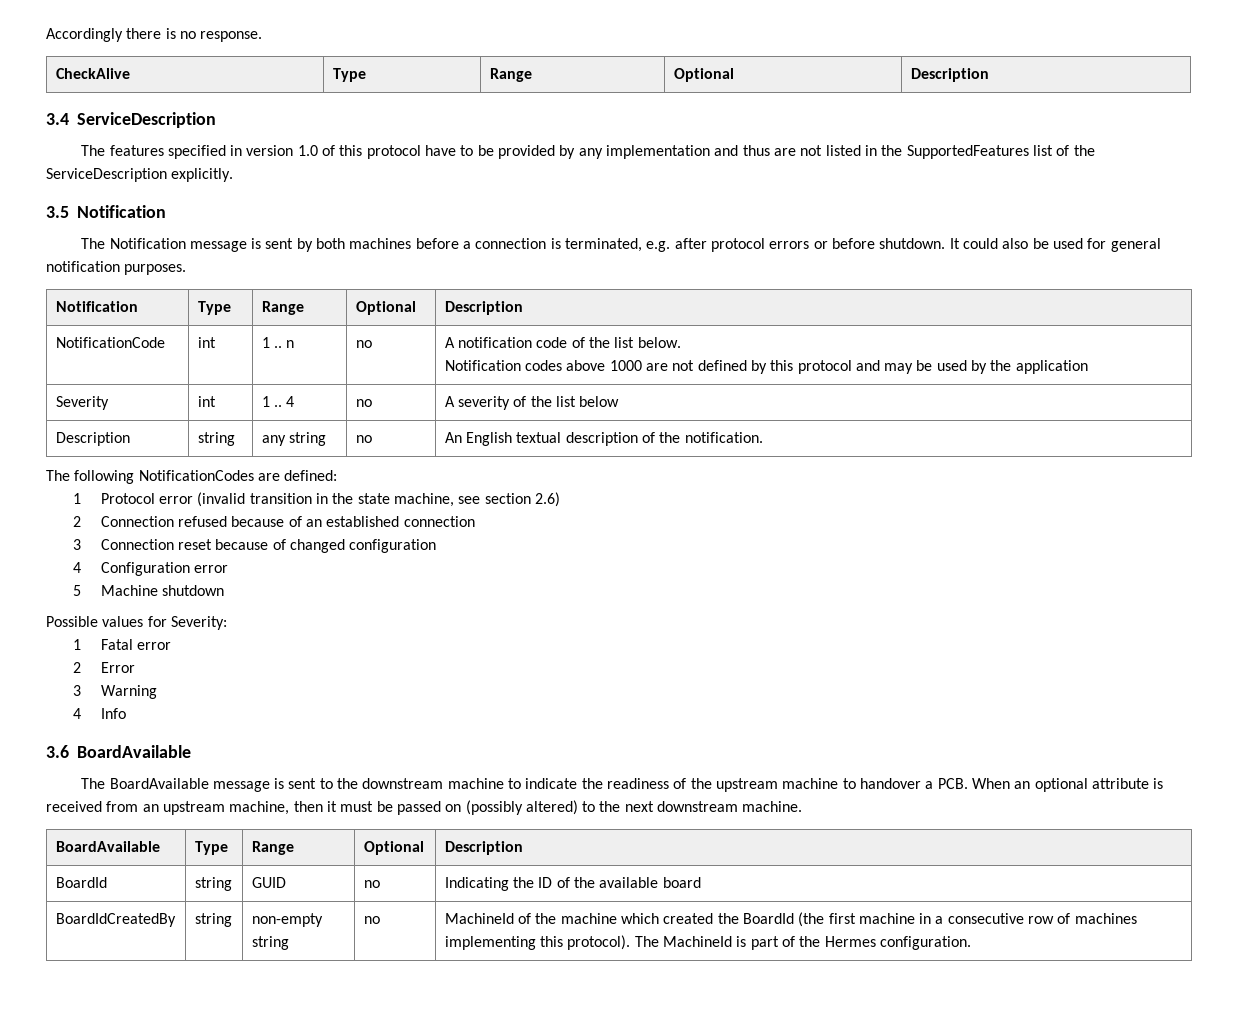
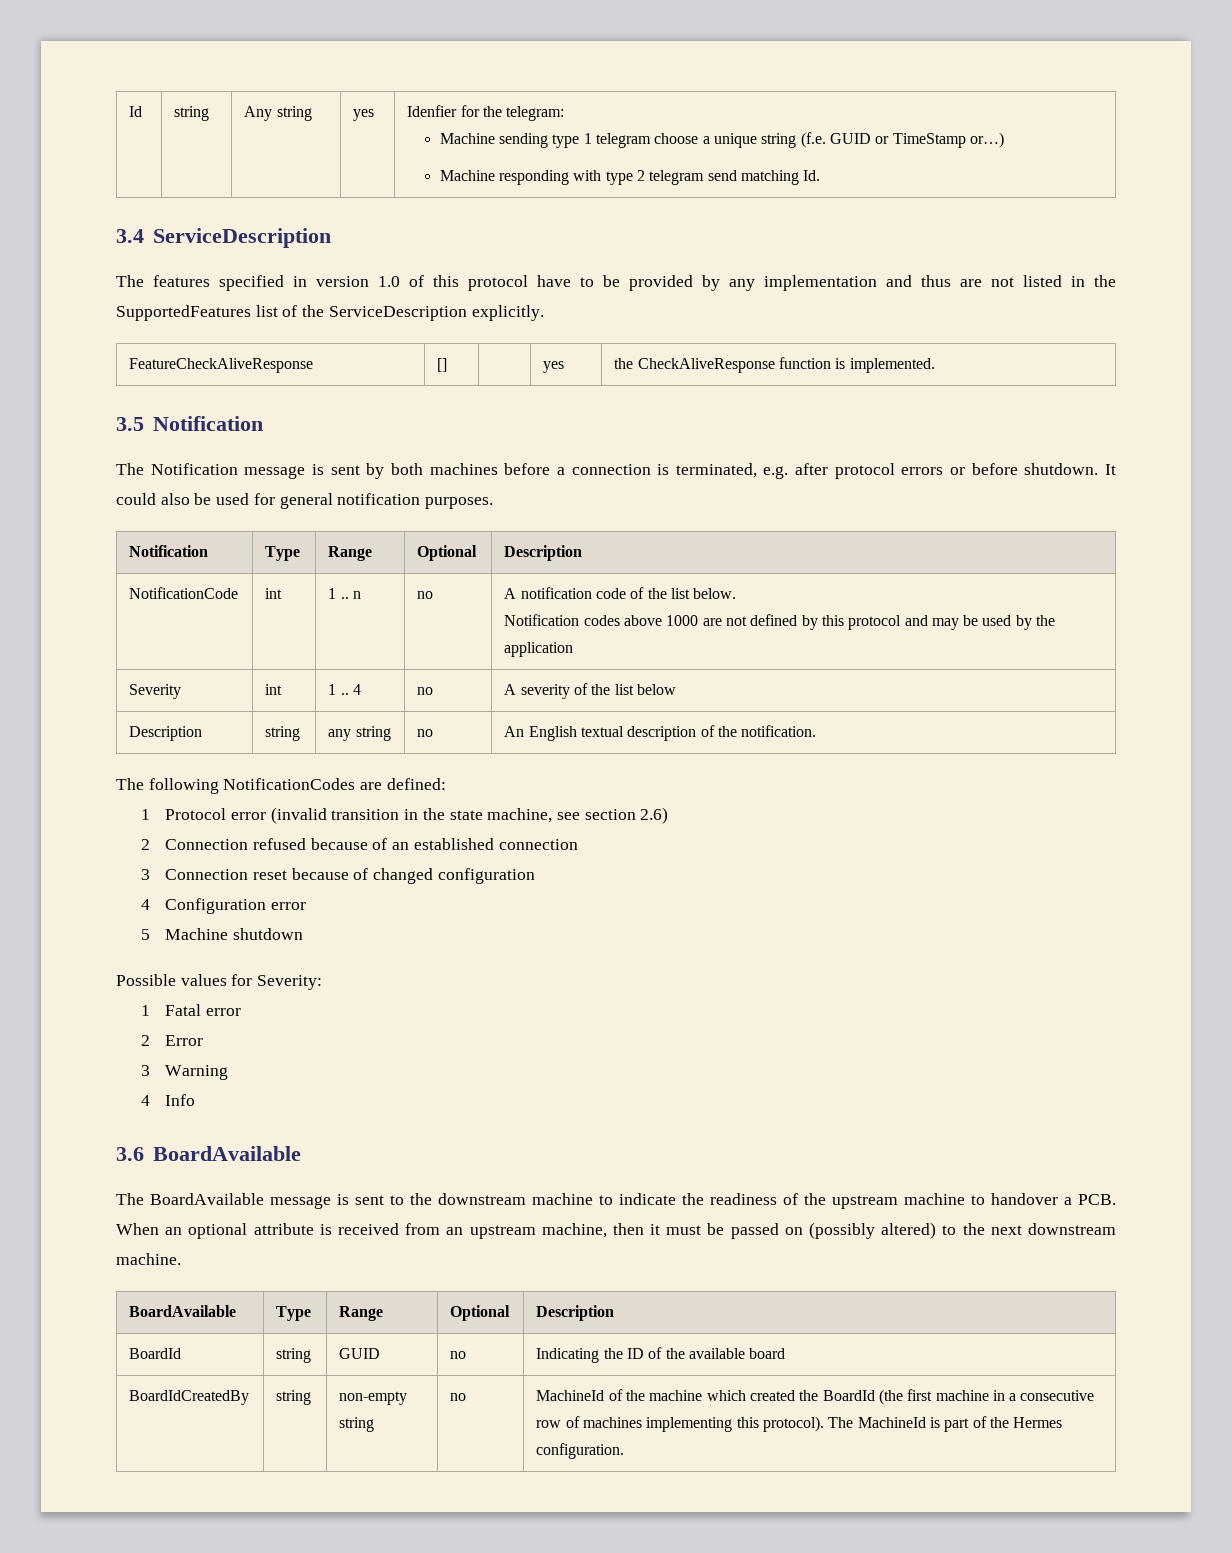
[46,28,263,42] [55,68,130,79] [332,68,366,82] [489,68,532,82] [673,68,734,82] [910,68,989,82] Accordingly there is no response. // CheckAlive | Type | Range | Optional | Description -> [129,106,143,117] [174,106,210,121] [244,106,312,121] [353,109,375,121] [407,105,565,121] [439,132,1004,148] [439,170,821,185] Id | string | Any string | yes | Idenfier for the telegram: // Machine sending type 1 telegram choose a unique string (f.e. GUID or TimeStamp or…) // Machine responding with type 2 telegram send matching Id.
(234, 175) none -> [129,358,314,373] [437,358,448,372] [543,361,565,373] [614,357,935,373] // FeatureCheckAliveResponse | [] | | yes | the CheckAliveResponse function is implemented.

